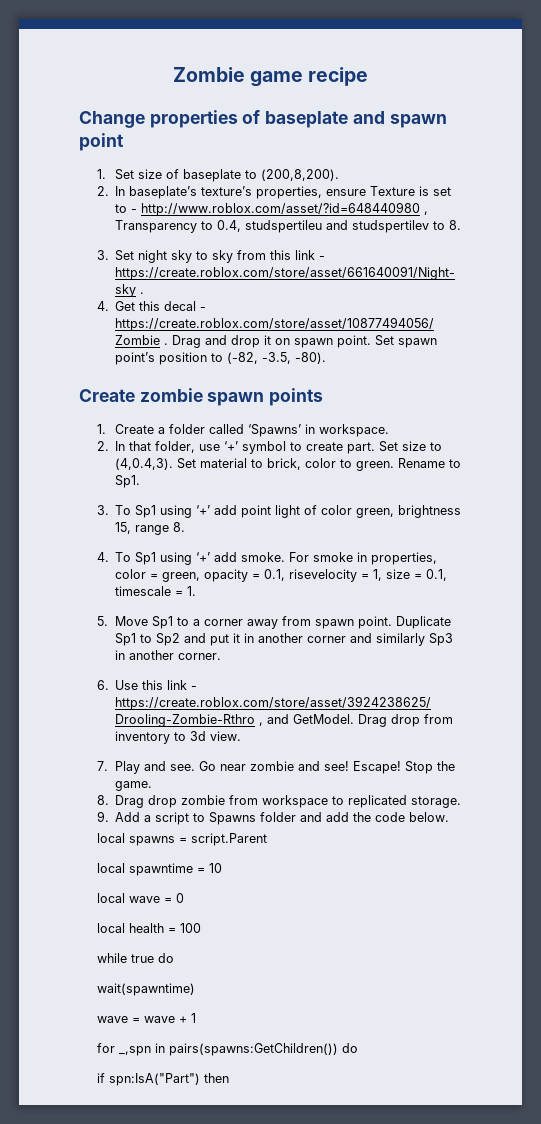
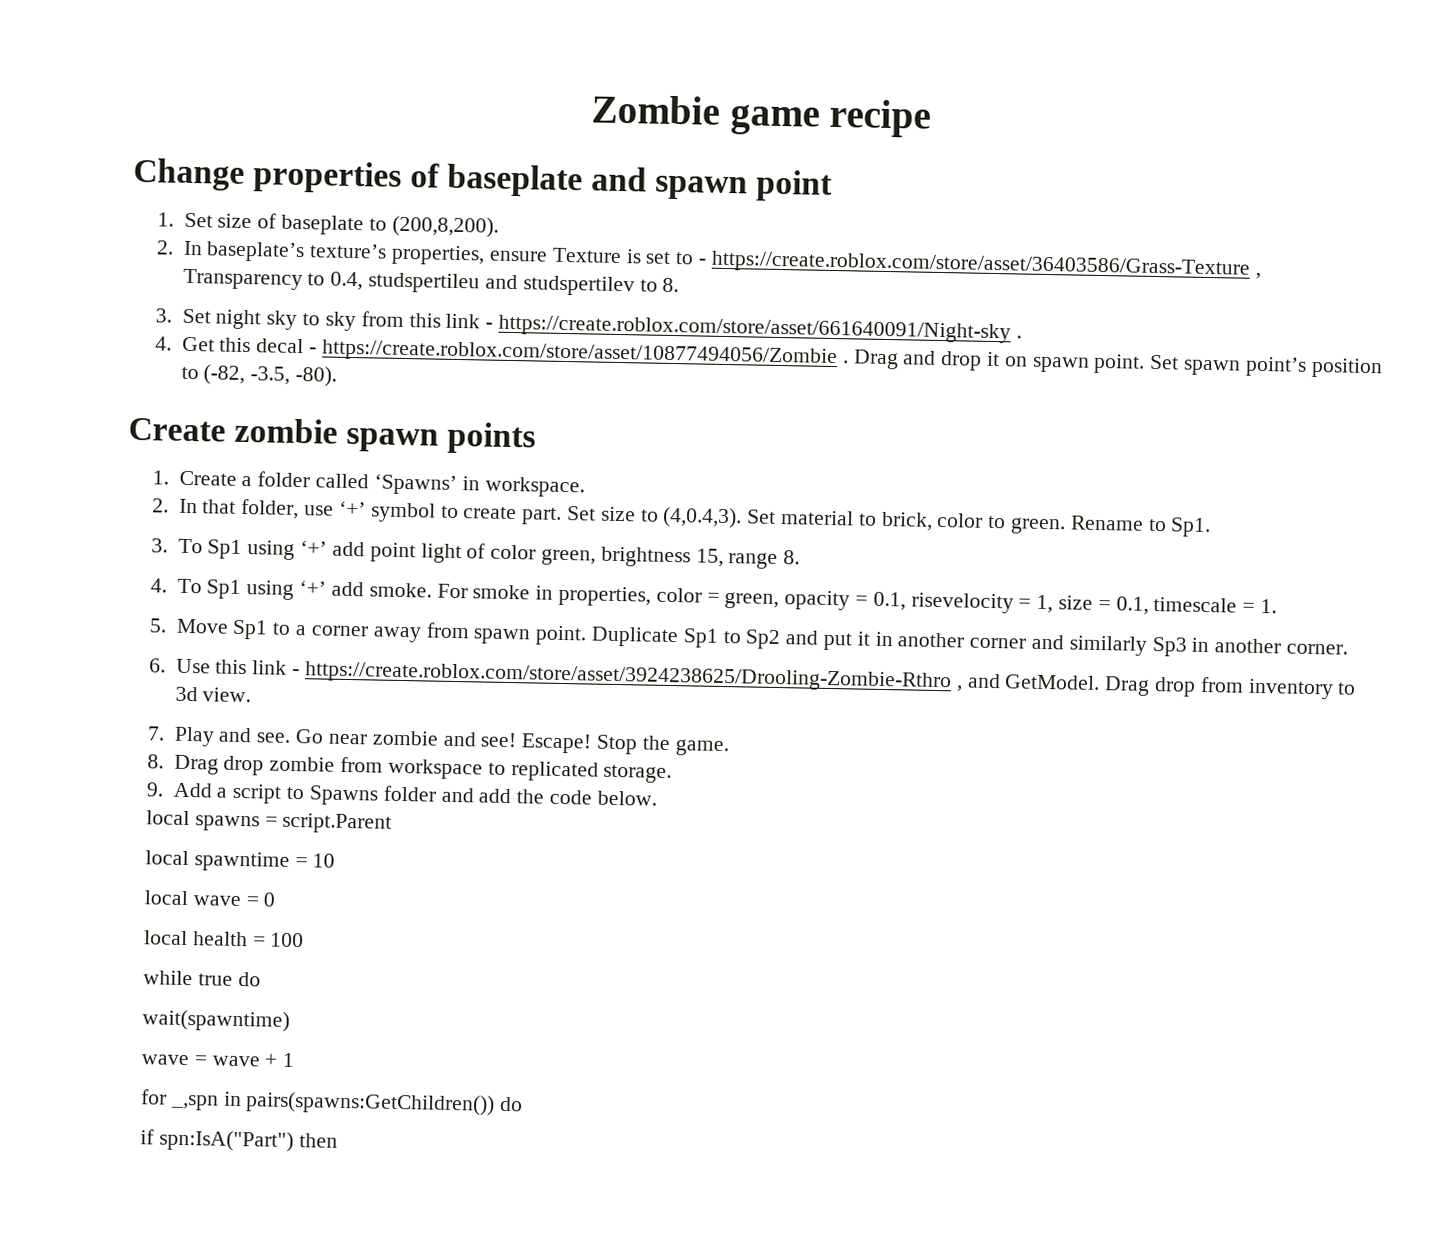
[141,202,421,216] http://www.roblox.com/asset/?id=648440980 -> [710,250,1250,280] https://create.roblox.com/store/asset/36403586/Grass-Texture

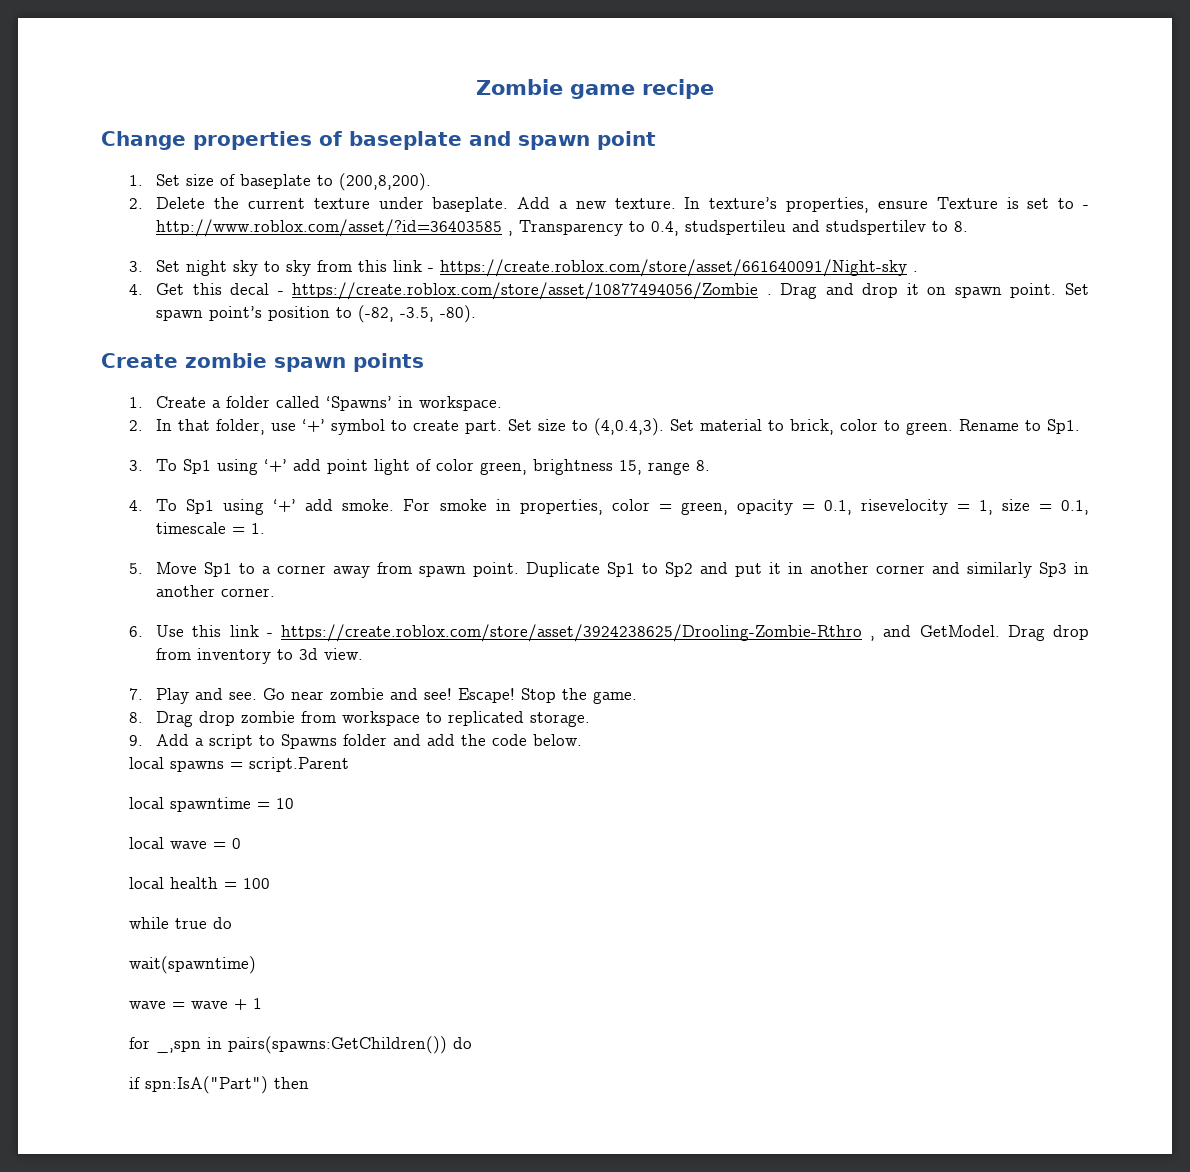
[182,240,306,263] In baseplate’s -> [156,197,701,212] Delete the current texture under baseplate. Add a new texture. In
[710,250,1250,280] https://create.roblox.com/store/asset/36403586/Grass-Texture -> [156,219,503,237] http://www.roblox.com/asset/?id=36403585

